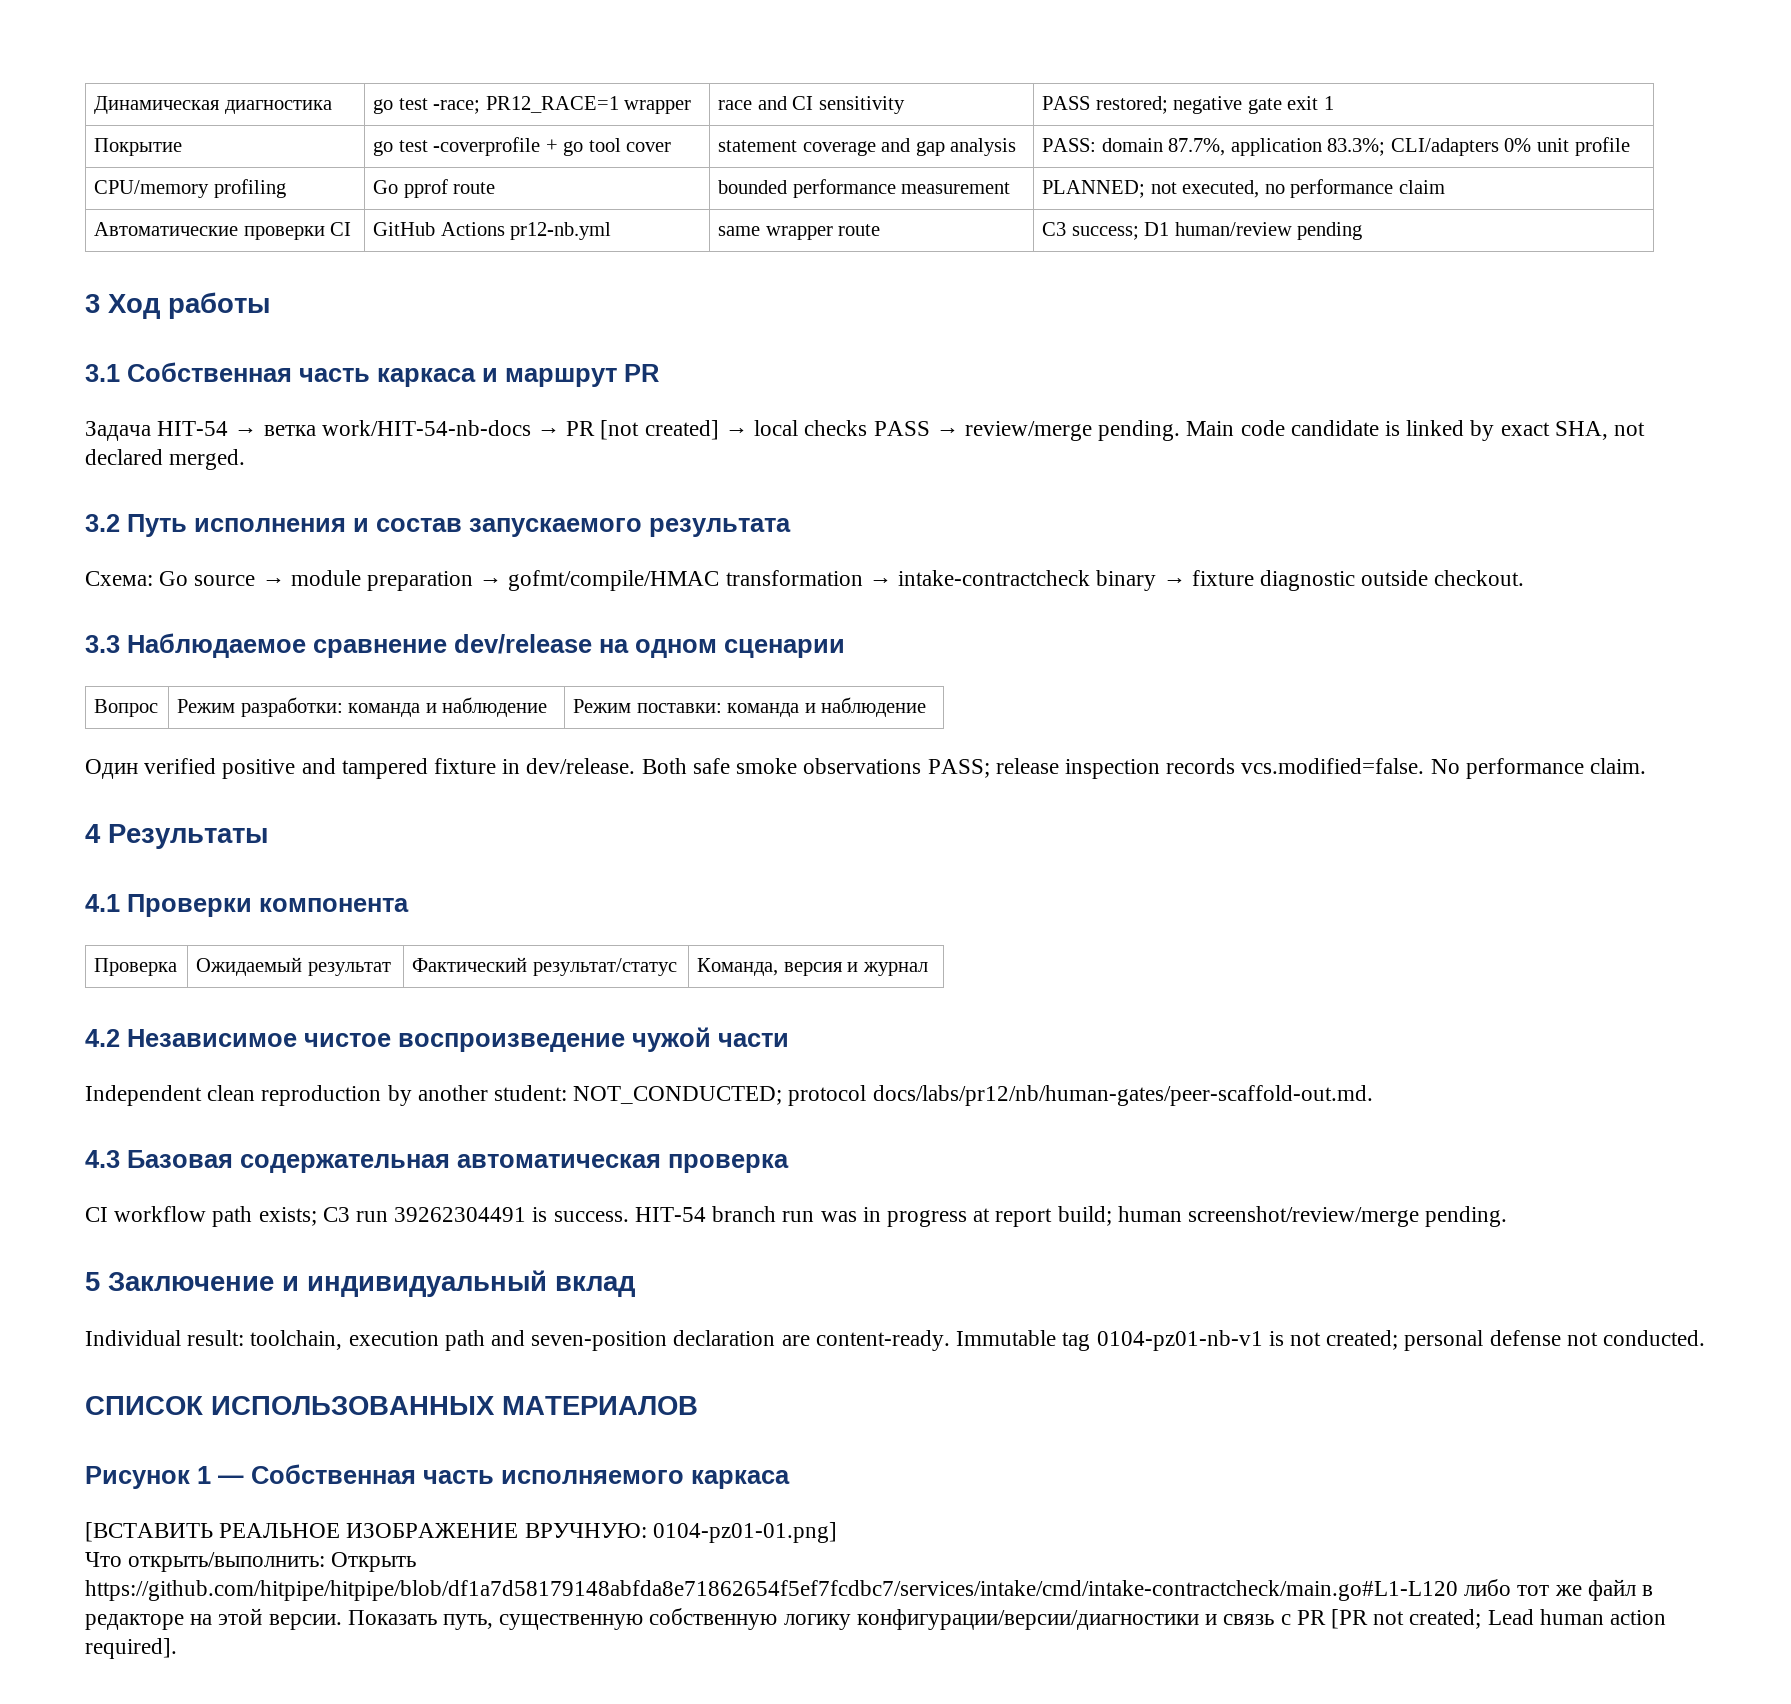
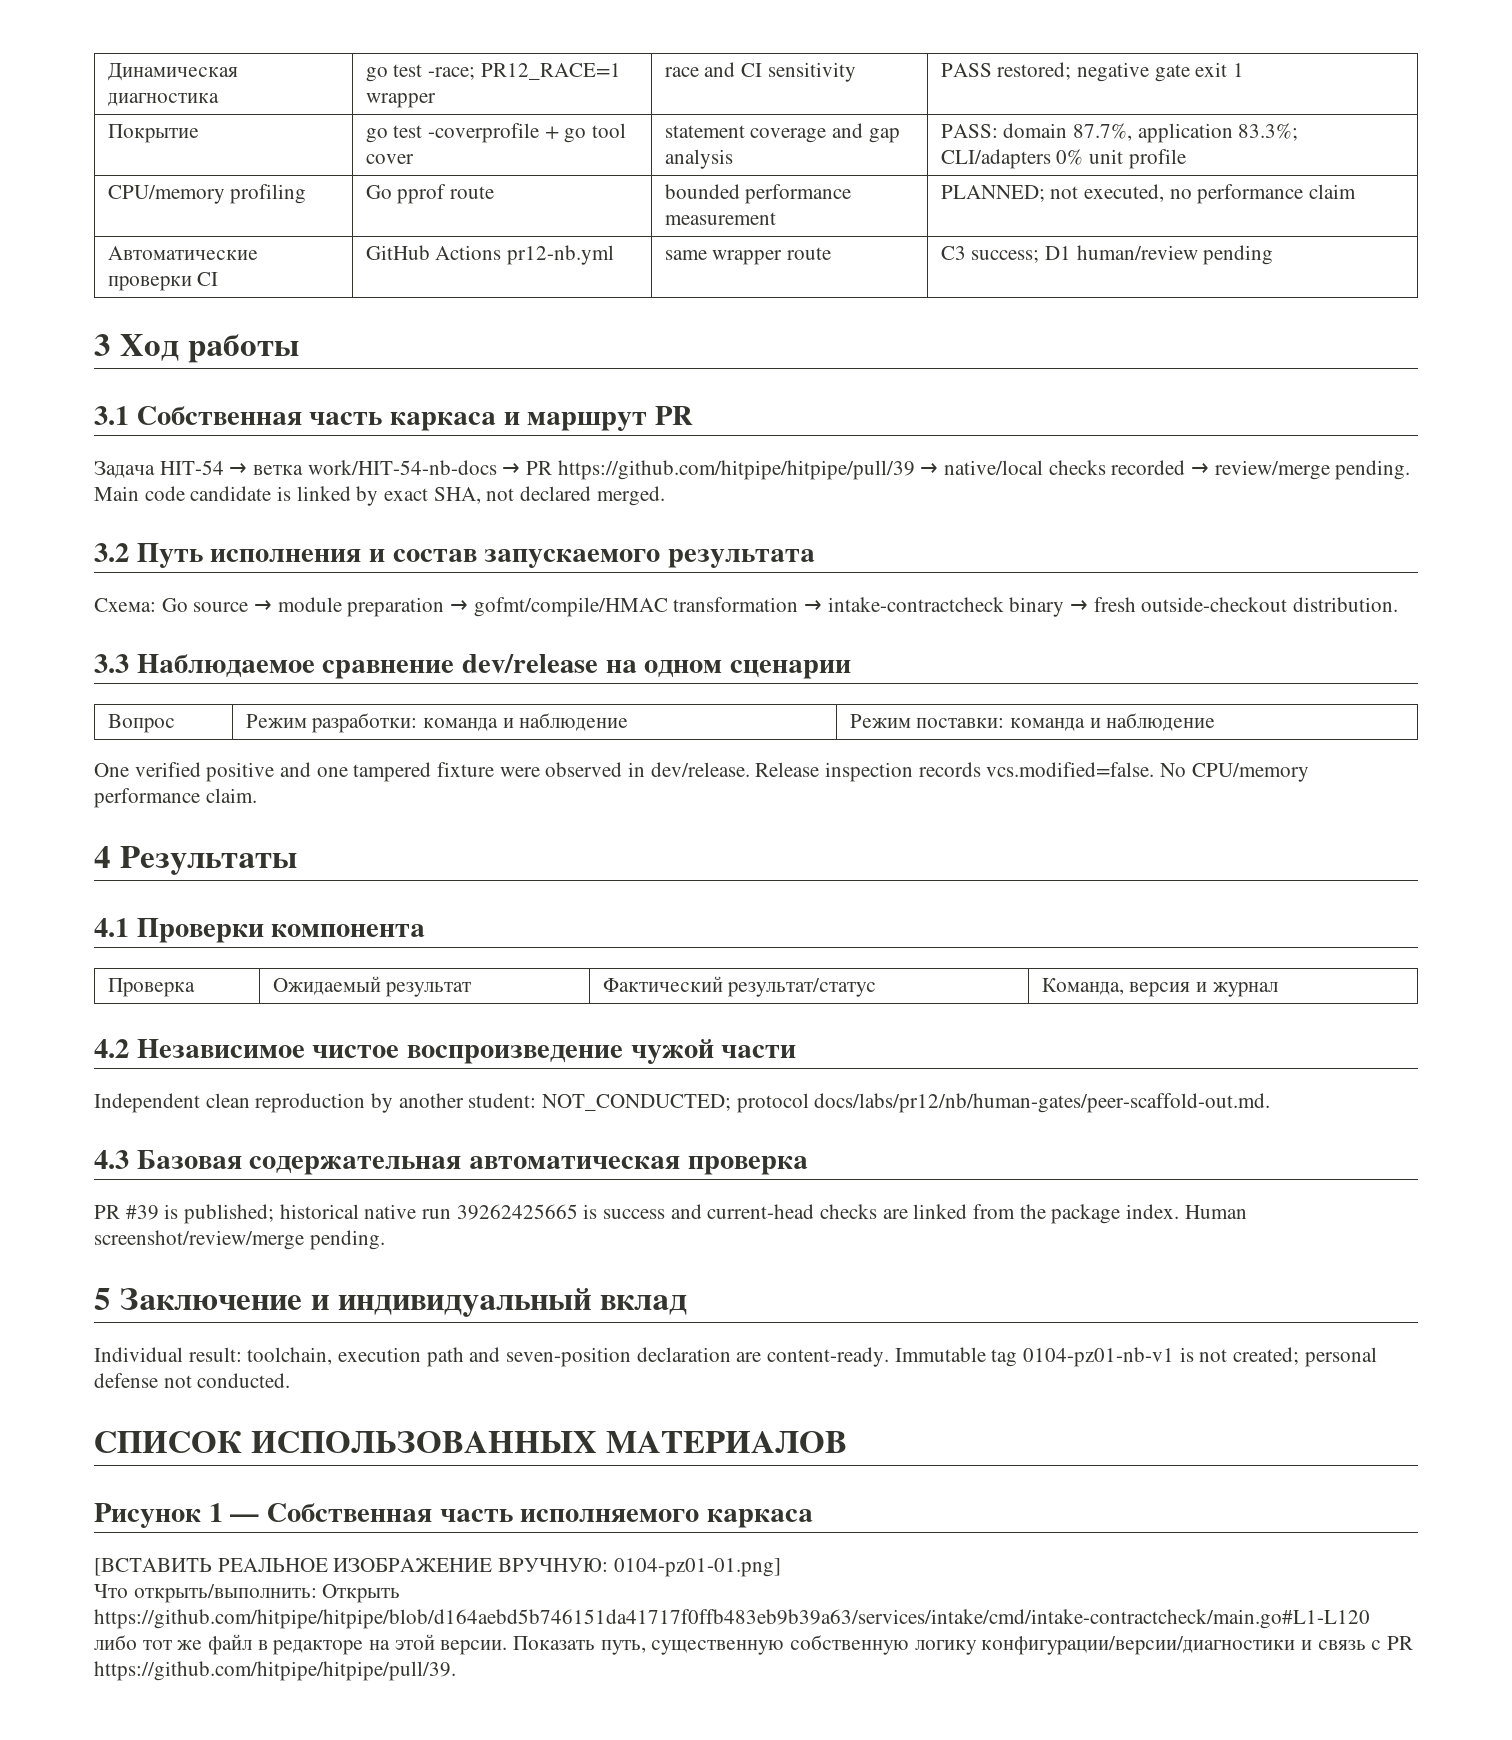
[600,420,930,440] [not created] → local checks PASS -> [557,460,1186,480] https://github.com/hitpipe/hitpipe/pull/39 → native/local checks recorded
[1191,570,1525,591] fixture diagnostic outside checkout. -> [1093,597,1399,612] fresh outside-checkout distribution.
[85,759,138,779] Один -> [94,763,129,777] One
(336, 766) none -> [316,767,348,777] one
[502,758,1059,778] in dev/release. Both safe smoke observations PASS; release -> [499,762,820,777] were observed in dev/release. Release
(1460, 766) none -> [1191,763,1309,782] CPU/memory
[85,1206,1182,1227] CI workflow path exists; C3 run 39262304491 is success. HIT-54 branch run was in progress at report build; human -> [94,1204,1247,1224] PR #39 is published; historical native run 39262425665 is success and current-head checks are linked from the package index. Human
[85,1580,1458,1601] https://github.com/hitpipe/hitpipe/blob/df1a7d58179148abfda8e71862654f5ef7fcdbc7/services/intake/cmd/intake-contractcheck/main.go#L1-L120 -> [94,1609,1370,1629] https://github.com/hitpipe/hitpipe/blob/d164aebd5b746151da41717f0ffb483eb9b39a63/services/intake/cmd/intake-contractcheck/main.go#L1-L120
[1330,1609,1666,1629] [85,1638,177,1659] [PR not created; Lead human action required]. -> [94,1661,456,1681] https://github.com/hitpipe/hitpipe/pull/39.

